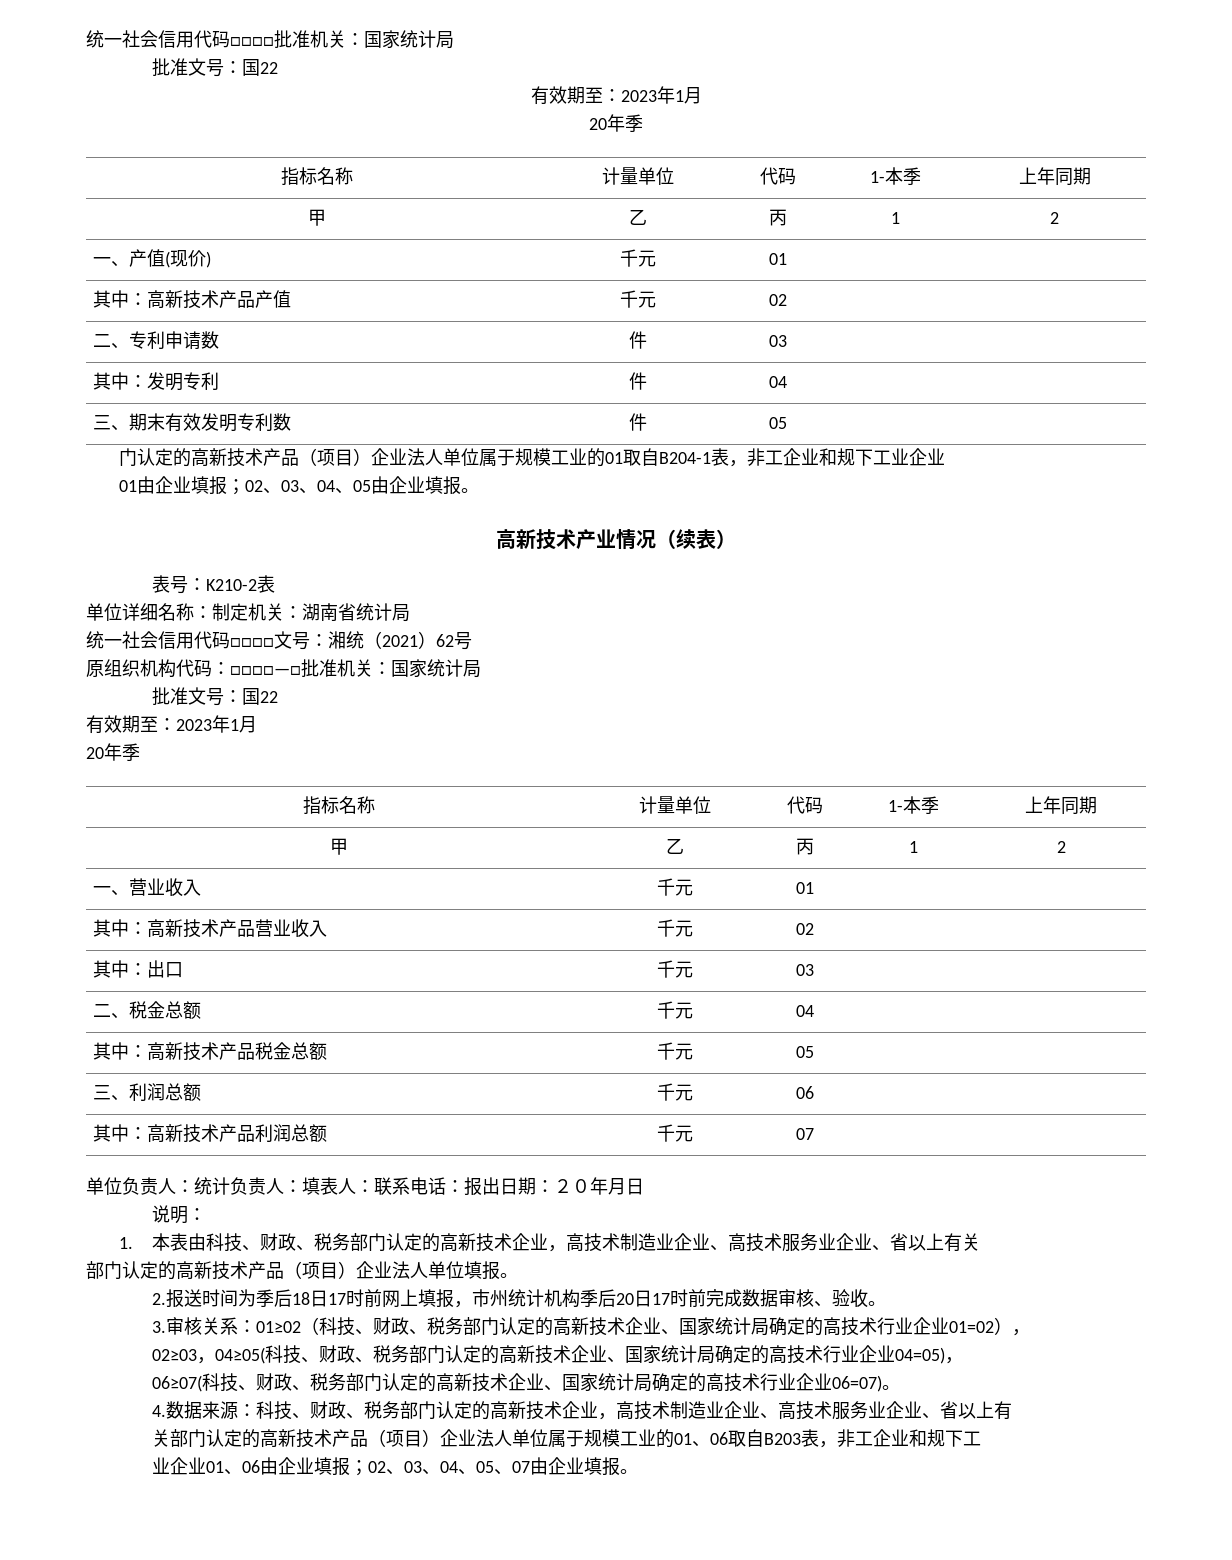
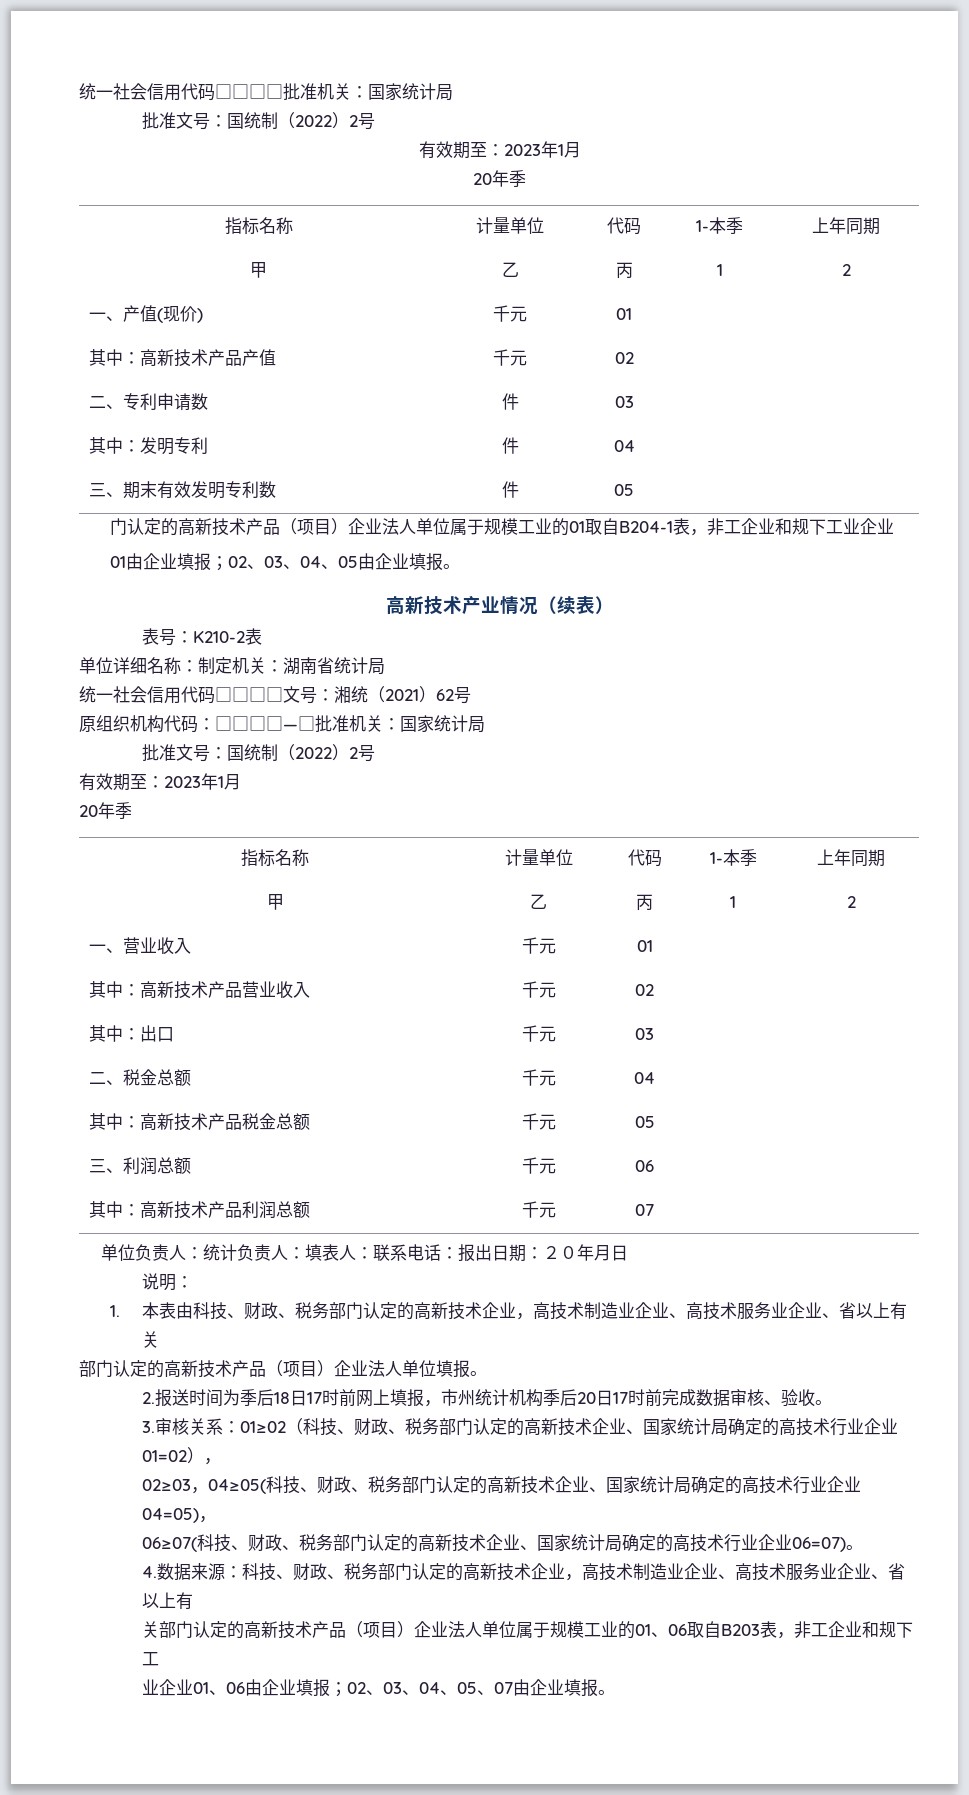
[260,62,279,74] 22 -> [243,112,375,130] 统制（2022）2号
[260,691,279,703] 22 -> [243,744,375,762] 统制（2022）2号

